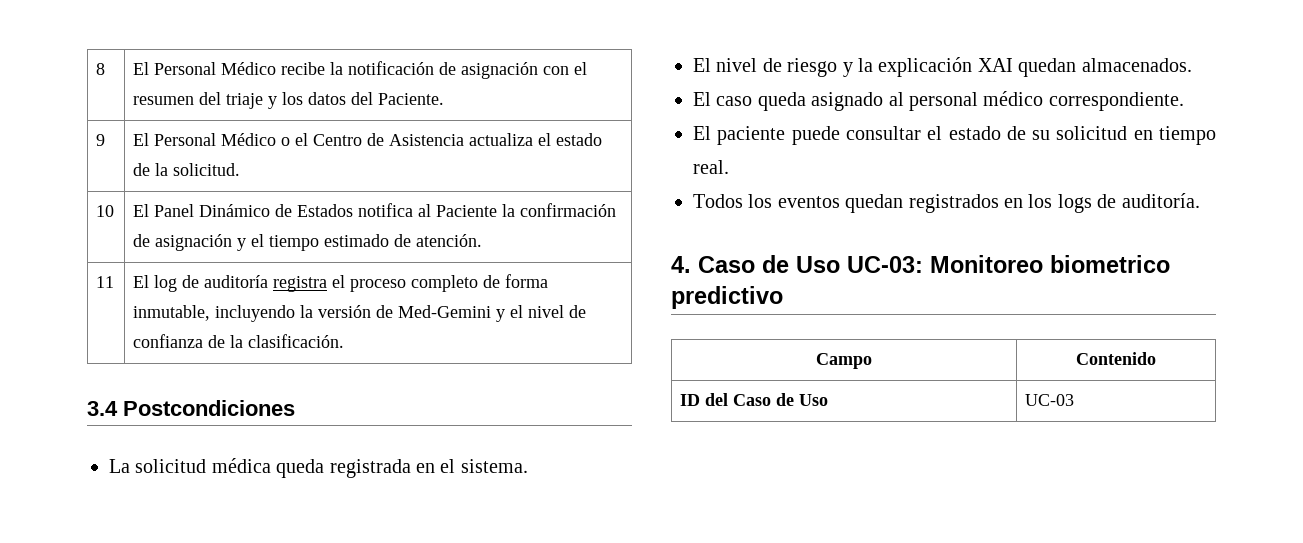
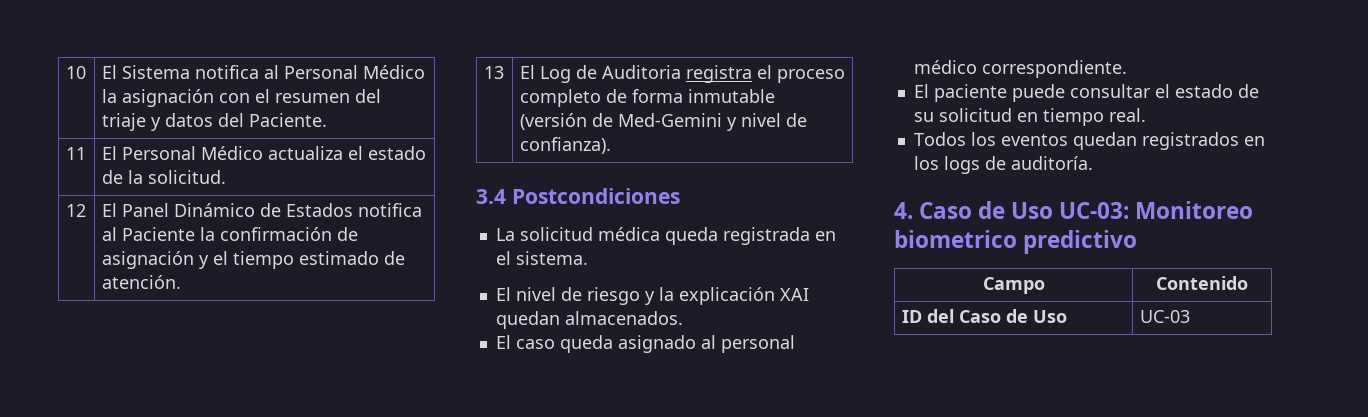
[96,63,106,75] [133,61,457,75] 8 | El Personal Médico recibe la notificación de -> [65,66,86,79] [101,65,425,79] [101,89,117,103] 10 | El Sistema notifica al Personal Médico la
[282,92,304,105] los -> (161, 124) none
[96,134,106,146] [133,133,465,146] 9 | El Personal Médico o el Centro de Asistencia -> [65,147,86,160] [101,146,263,160] 11 | El Personal Médico
[96,205,115,217] 10 -> [65,204,86,217] 12
[96,276,115,288] [133,275,269,292] 11 | El log de auditoría -> [483,66,504,79] [519,65,681,83] 13 | El Log de Auditoria
[133,305,372,322] inmutable, incluyendo la versión -> [687,89,775,103] [519,113,587,130] inmutable (versión
[510,305,587,318] [133,334,345,348] el nivel de confianza de la clasificación. -> [740,113,807,127] [519,137,611,154] nivel de confianza).

